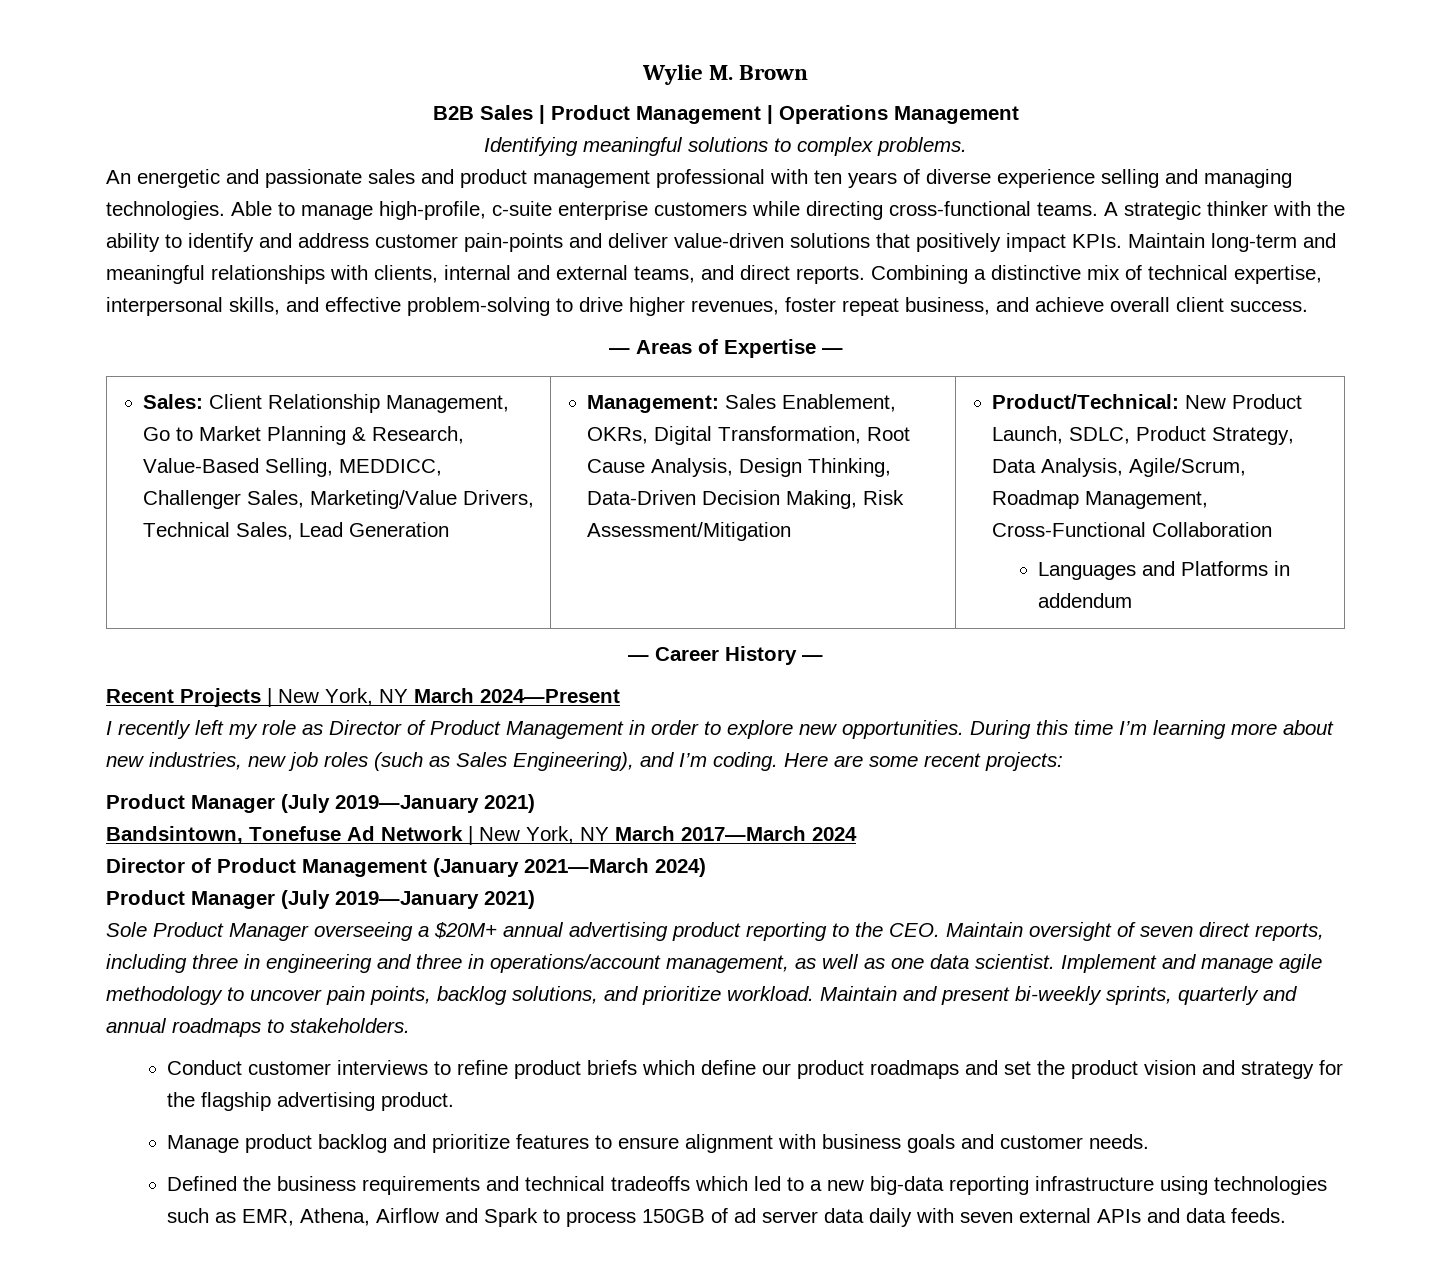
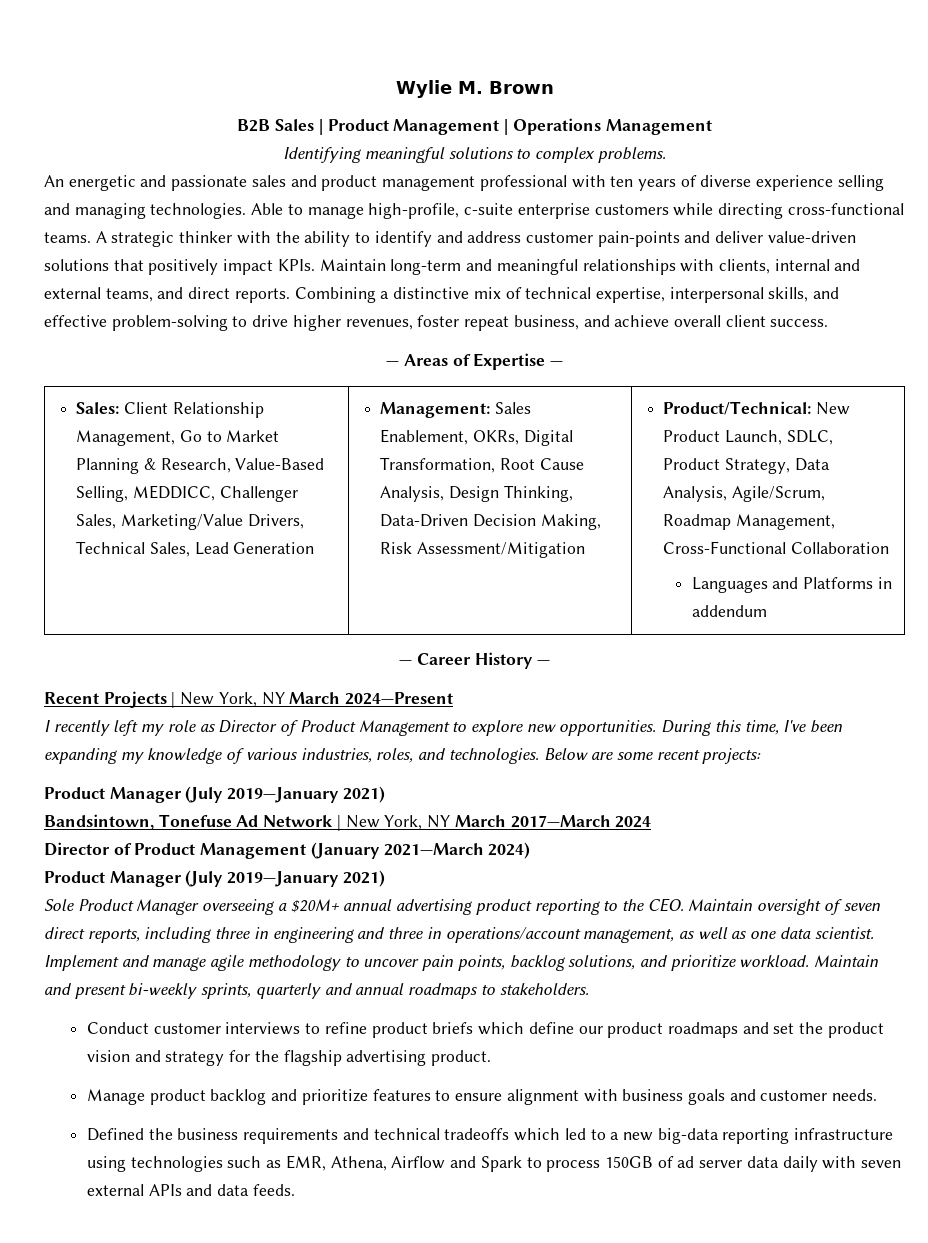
[629,720,699,735] in order -> (450, 728) none
[1074,720,1334,739] [106,752,828,771] time I’m learning more about new industries, new job roles (such as Sales Engineering), and I’m coding. Here -> [744,720,844,735] [44,748,588,764] time, I've been expanding my knowledge of various industries, roles, and technologies. Below

